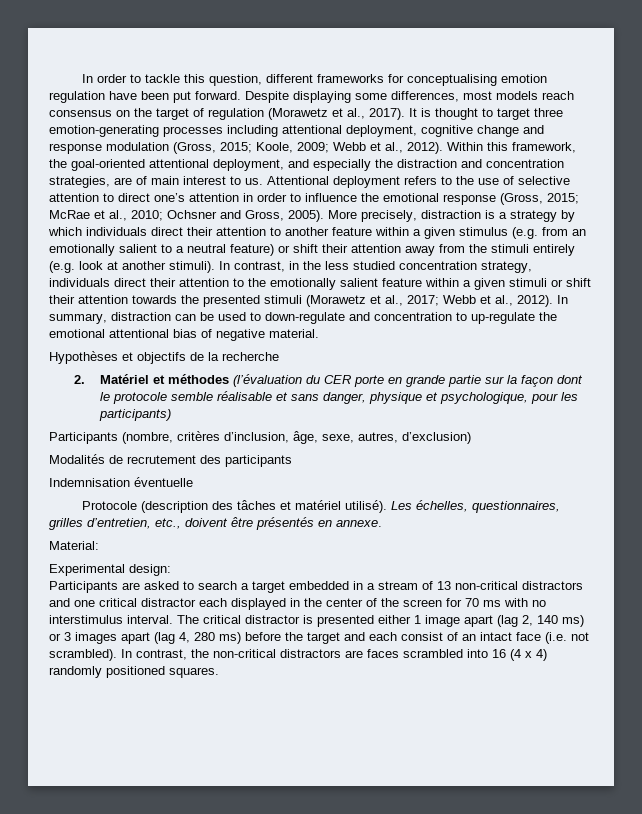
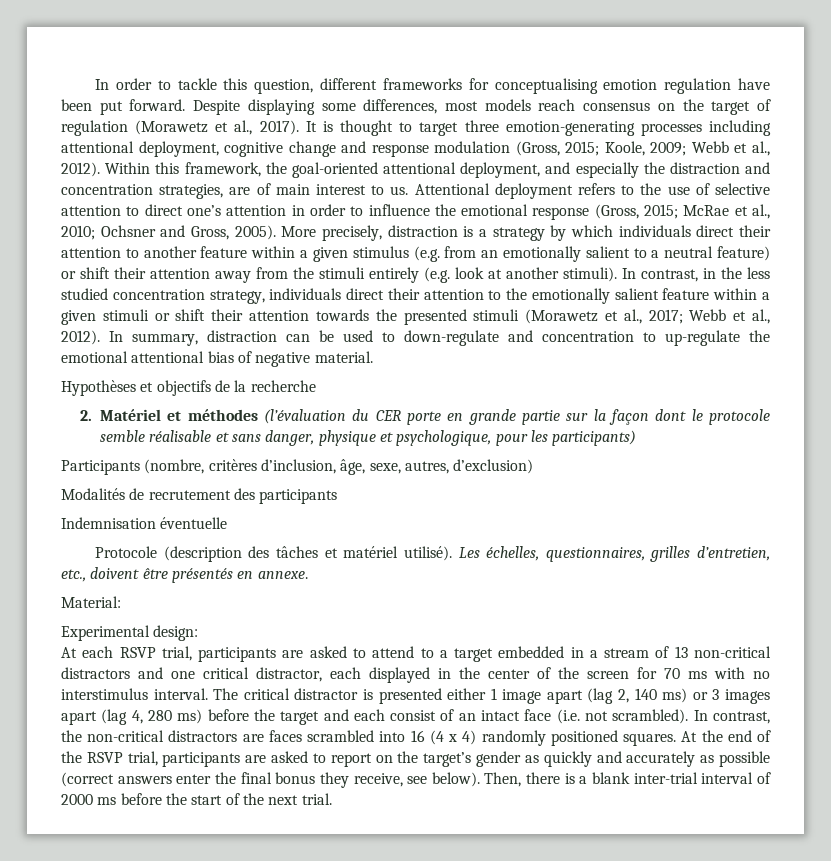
[49,581,237,593] Participants are asked to search -> [61,646,434,662] At each RSVP trial, participants are asked to attend to
[141,598,196,607] distractor -> [256,667,322,682] distractor,
(219, 672) none -> [681,730,772,742] [61,751,771,767] [61,772,771,788] [61,793,332,805] At the end of the RSVP trial, participants are asked to report on the target’s gender as quickly and accurately as possible (correct answers enter the final bonus they receive, see below). Then, there is a blank inter-trial interval of 2000 ms before the start of the next trial.

